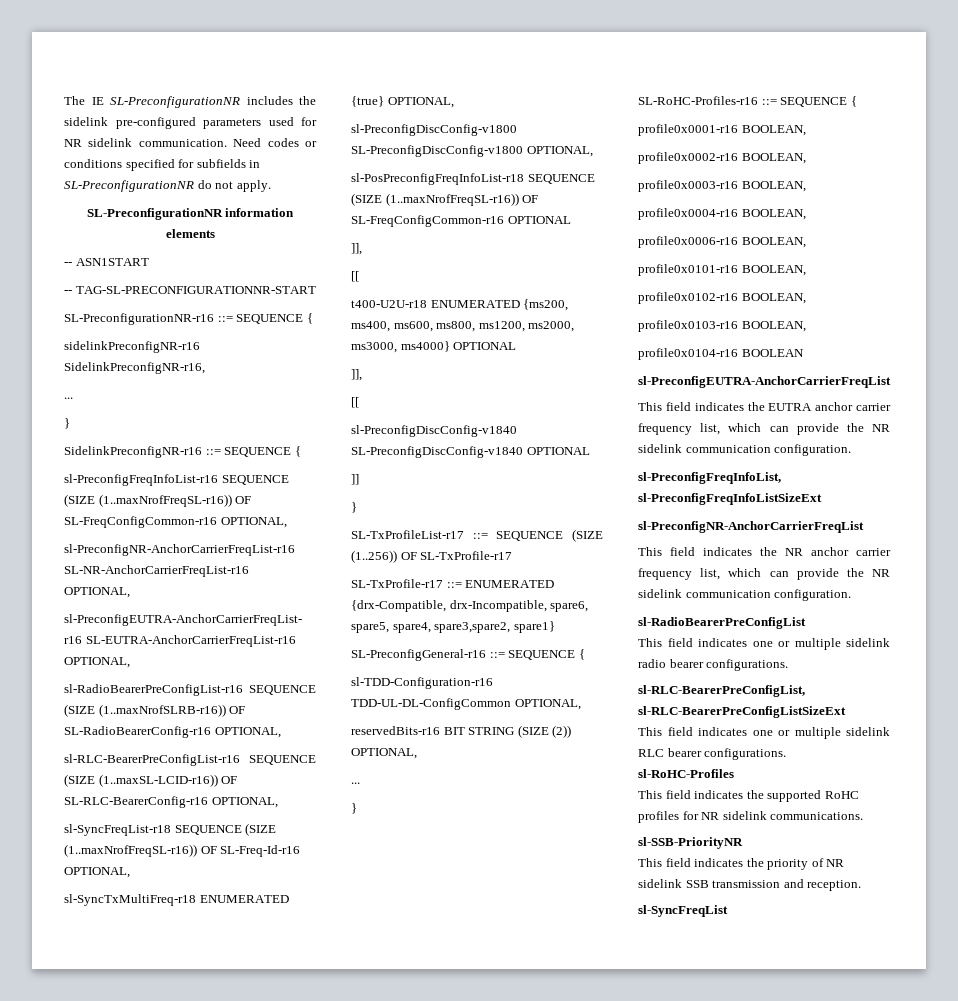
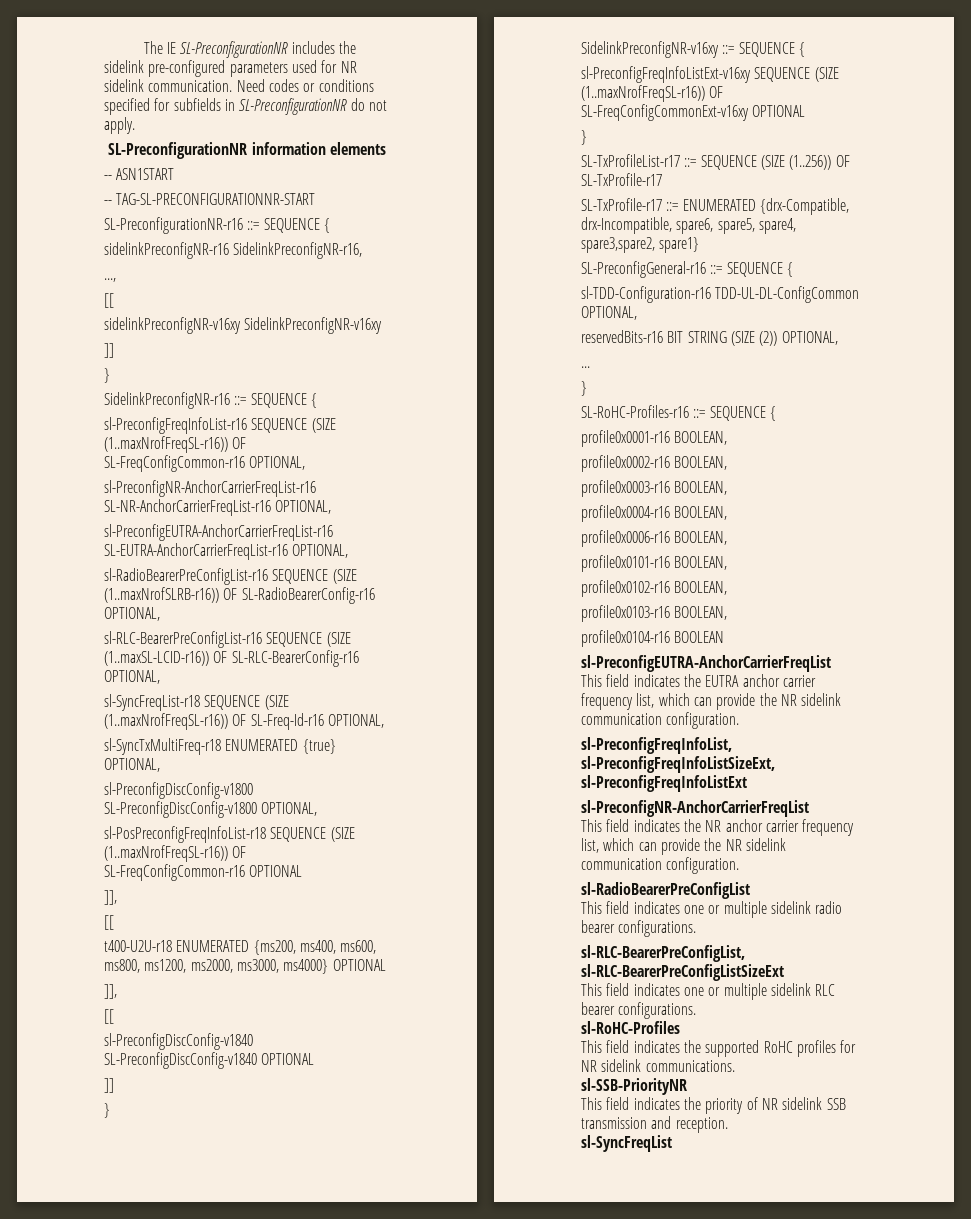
[64,397,73,399] ... -> [104,278,116,282] [104,293,114,308] [104,317,383,334] [104,343,114,358] ..., // [[ // sidelinkPreconfigNR-v16xy SidelinkPreconfigNR-v16xy // ]]
(357, 507) none -> [581,41,805,58] [581,66,839,83] [581,85,724,102] [581,104,806,121] [581,130,587,145] // SidelinkPreconfigNR-v16xy ::= SEQUENCE { // sl-PreconfigFreqInfoListExt-v16xy SEQUENCE (SIZE (1..maxNrofFreqSL-r16)) OF SL-FreqConfigCommonExt-v16xy OPTIONAL // }
[638,493,822,505] sl-PreconfigFreqInfoListSizeExt -> [581,756,775,773] [581,775,747,792] sl-PreconfigFreqInfoListSizeExt, sl-PreconfigFreqInfoListExt

